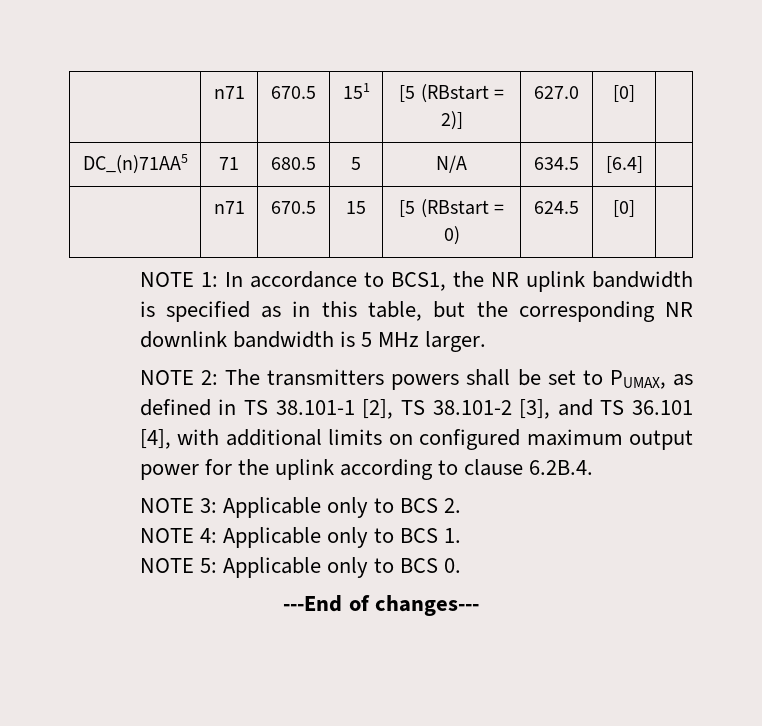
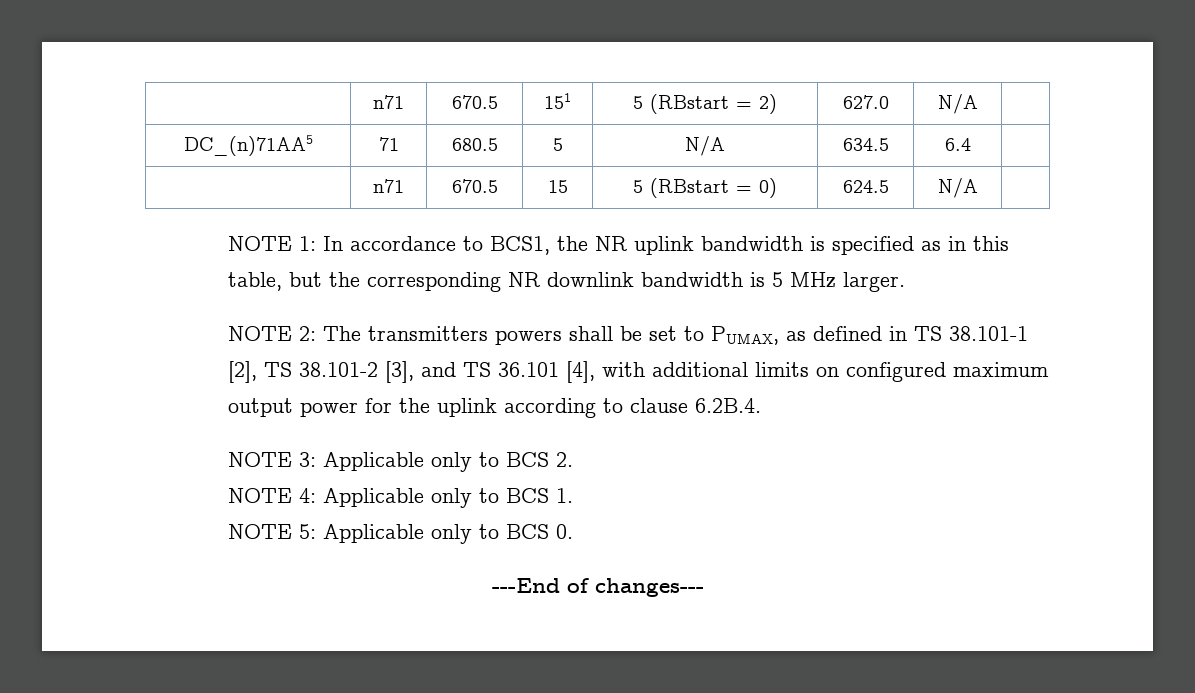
[399,84,504,103] [440,111,463,130] [5 (RBstart = 2)] -> [633,94,777,114] 5 (RBstart = 2)
[613,85,635,102] [0] -> [937,94,978,114] N/A
[605,156,643,173] [6.4] -> [944,138,971,151] 6.4
[399,200,416,217] [5 -> [633,180,643,193] 5
[613,200,635,217] [0] -> [937,178,978,198] N/A

